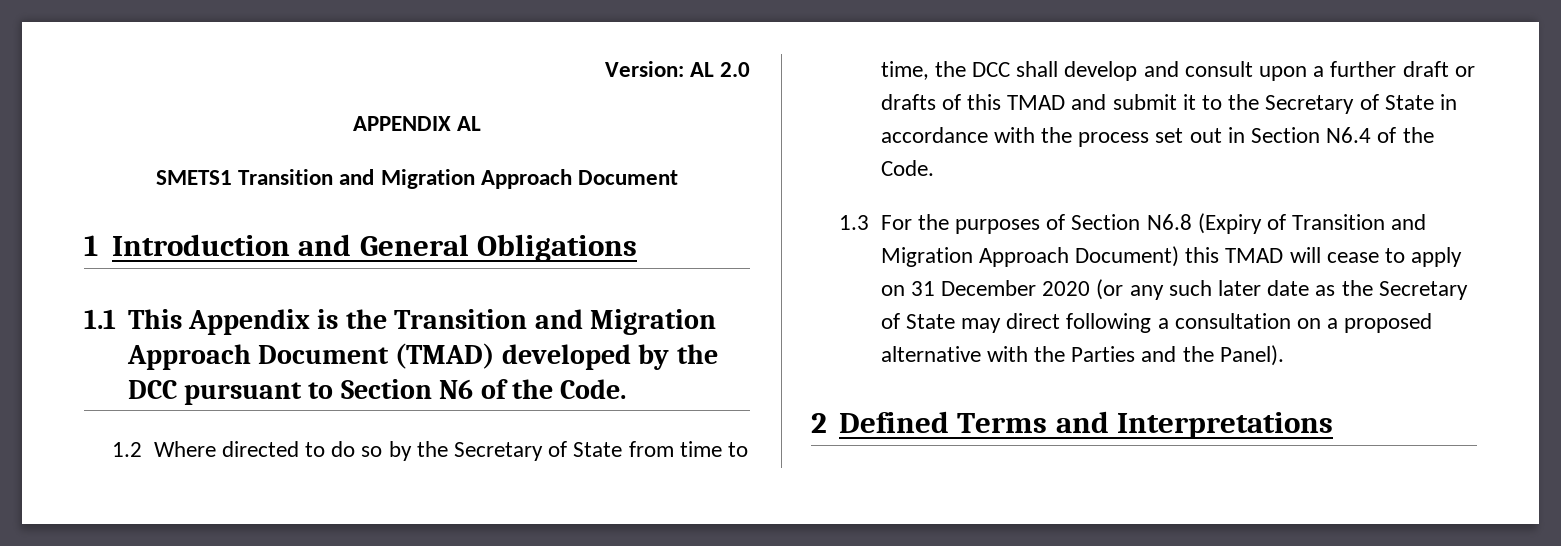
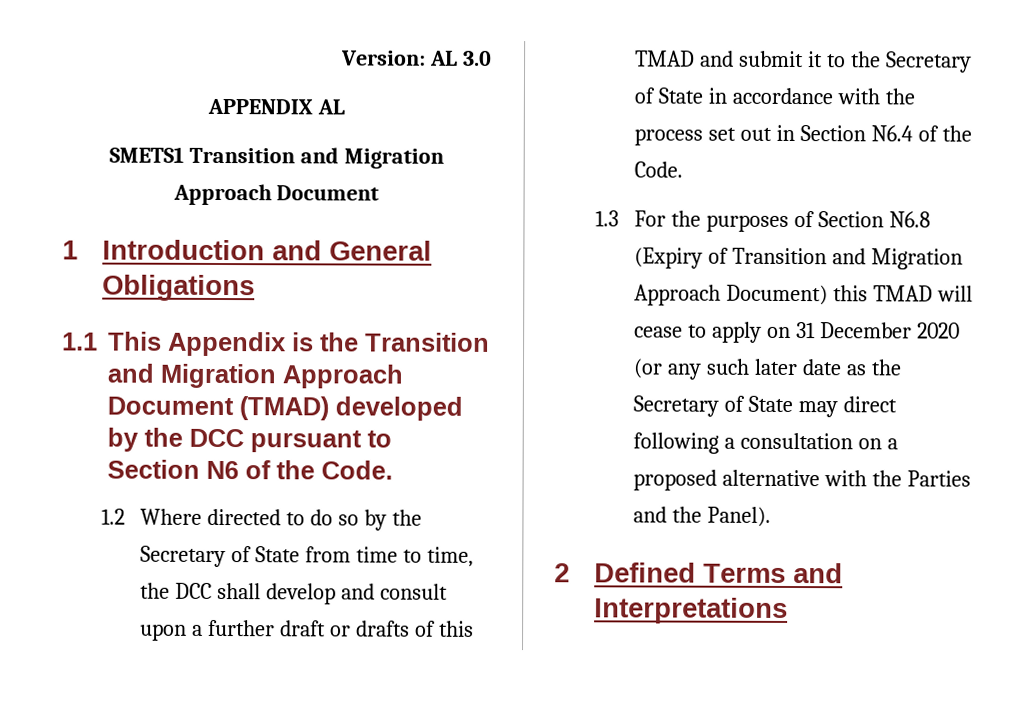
[720,62,750,77] 2.0 -> [463,50,492,66] 3.0

